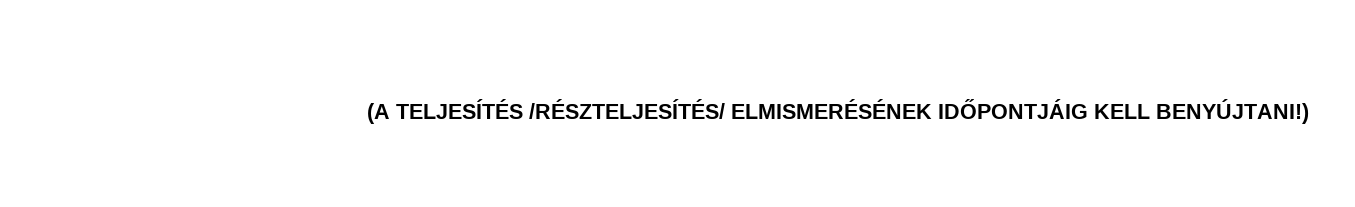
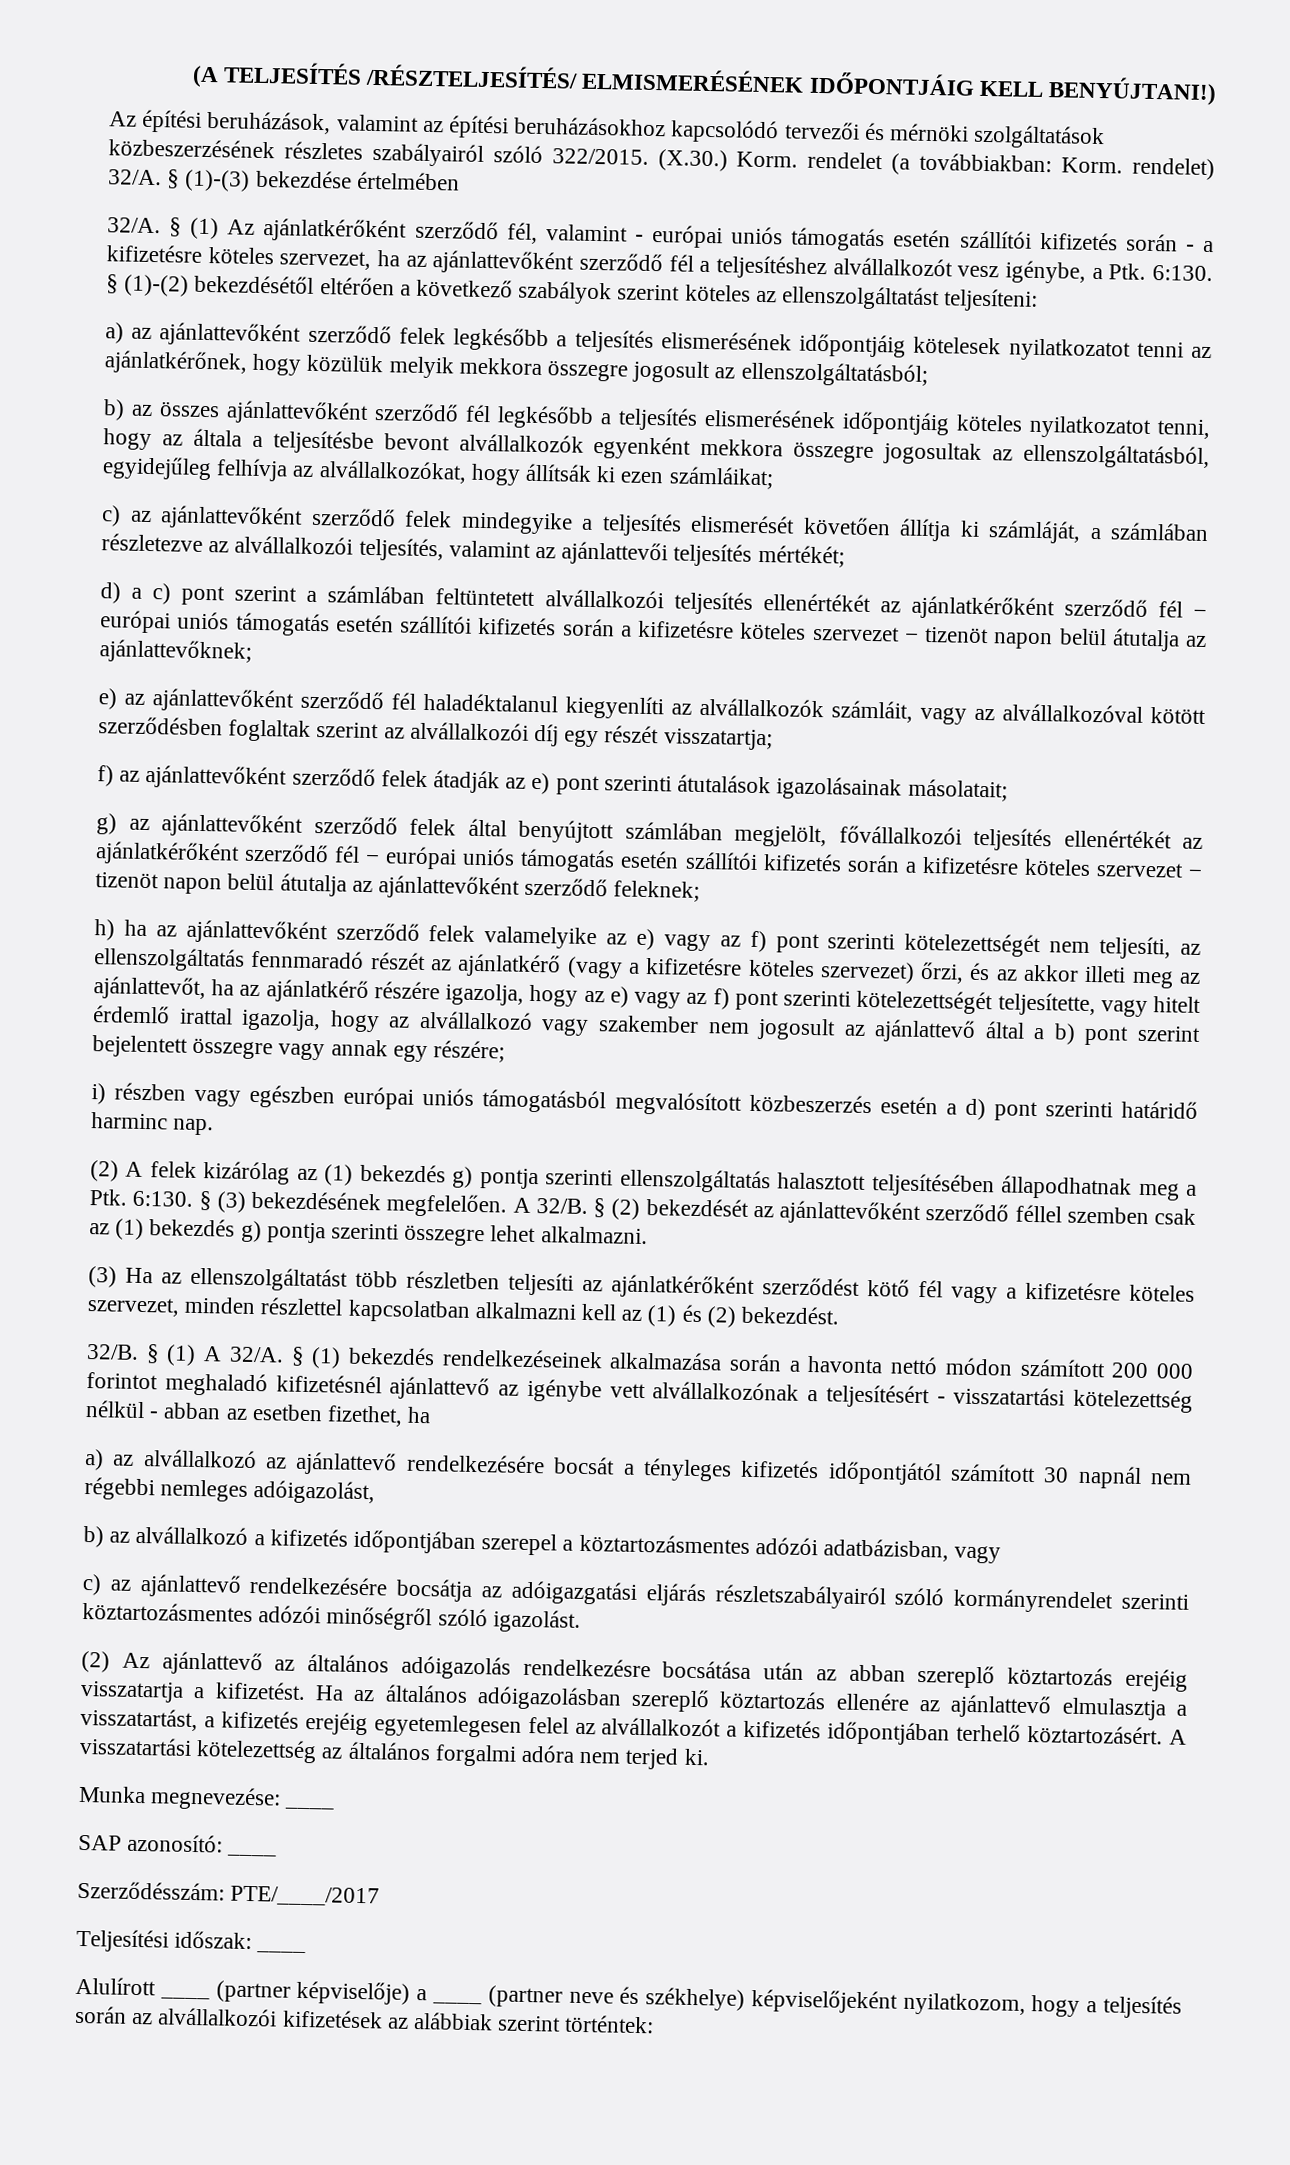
(1309, 111) none -> [109,109,1106,150] [108,138,1215,181] [108,169,460,192] [107,217,1214,253] [106,244,1213,284] [106,274,1039,312] [105,322,1213,362] [104,350,928,387] [103,399,1210,440] [103,428,1210,470] [102,456,774,490] [101,505,1209,544] [101,533,845,568] [100,582,1207,621] [100,610,1207,652] [99,639,252,664] [98,688,1206,725] [98,716,773,751] [97,764,1008,802] [96,813,1203,852] [95,841,1202,878] [95,872,701,902] [94,919,1201,960] [93,947,1201,989] [93,976,1202,1018] [92,1005,1201,1046] [92,1035,506,1063] [91,1082,1198,1122] [91,1112,215,1136] [90,1160,1197,1201] [89,1189,1196,1225] [89,1218,648,1247] [88,1266,1195,1304] [87,1296,840,1328] [86,1344,1195,1379] [86,1372,1193,1413] [85,1400,432,1427] [84,1448,1193,1489] [84,1476,376,1505] [83,1525,1002,1564] [82,1573,1189,1614] [82,1601,581,1633] [81,1650,1188,1692] [80,1680,1187,1721] [80,1707,1187,1746] [79,1736,710,1770] [78,1785,335,1811] [78,1833,278,1857] [77,1880,381,1907] [76,1928,307,1954] [75,1976,1183,2019] [75,2005,655,2034] // Az építési beruházások, valamint az építési beruházásokhoz kapcsolódó tervezői és mérnöki szolgáltatások közbeszerzésének részletes szabályairól szóló 322/2015. (X.30.) Korm. rendelet (a továbbiakban: Korm. rendelet) 32/A. § (1)-(3) bekezdése értelmében // 32/A. § (1) Az ajánlatkérőként szerződő fél, valamint - európai uniós támogatás esetén szállítói kifizetés során - a kifizetésre köteles szervezet, ha az ajánlattevőként szerződő fél a teljesítéshez alvállalkozót vesz igénybe, a Ptk. 6:130. § (1)-(2) bekezdésétől eltérően a következő szabályok szerint köteles az ellenszolgáltatást teljesíteni: // a) az ajánlattevőként szerződő felek legkésőbb a teljesítés elismerésének időpontjáig kötelesek nyilatkozatot tenni az ajánlatkérőnek, hogy közülük melyik mekkora összegre jogosult az ellenszolgáltatásból; // b) az összes ajánlattevőként szerződő fél legkésőbb a teljesítés elismerésének időpontjáig köteles nyilatkozatot tenni, hogy az általa a teljesítésbe bevont alvállalkozók egyenként mekkora összegre jogosultak az ellenszolgáltatásból, egyidejűleg felhívja az alvállalkozókat, hogy állítsák ki ezen számláikat; // c) az ajánlattevőként szerződő felek mindegyike a teljesítés elismerését követően állítja ki számláját, a számlában részletezve az alvállalkozói teljesítés, valamint az ajánlattevői teljesítés mértékét; // d) a c) pont szerint a számlában feltüntetett alvállalkozói teljesítés ellenértékét az ajánlatkérőként szerződő fél − európai uniós támogatás esetén szállítói kifizetés során a kifizetésre köteles szervezet − tizenöt napon belül átutalja az ajánlattevőknek; // e) az ajánlattevőként szerződő fél haladéktalanul kiegyenlíti az alvállalkozók számláit, vagy az alvállalkozóval kötött szerződésben foglaltak szerint az alvállalkozói díj egy részét visszatartja; // f) az ajánlattevőként szerződő felek átadják az e) pont szerinti átutalások igazolásainak másolatait; // g) az ajánlattevőként szerződő felek által benyújtott számlában megjelölt, fővállalkozói teljesítés ellenértékét az ajánlatkérőként szerződő fél − európai uniós támogatás esetén szállítói kifizetés során a kifizetésre köteles szervezet − tizenöt napon belül átutalja az ajánlattevőként szerződő feleknek; // h) ha az ajánlattevőként szerződő felek valamelyike az e) vagy az f) pont szerinti kötelezettségét nem teljesíti, az ellenszolgáltatás fennmaradó részét az ajánlatkérő (vagy a kifizetésre köteles szervezet) őrzi, és az akkor illeti meg az ajánlattevőt, ha az ajánlatkérő részére igazolja, hogy az e) vagy az f) pont szerinti kötelezettségét teljesítette, vagy hitelt érdemlő irattal igazolja, hogy az alvállalkozó vagy szakember nem jogosult az ajánlattevő által a b) pont szerint bejelentett összegre vagy annak egy részére; // i) részben vagy egészben európai uniós támogatásból megvalósított közbeszerzés esetén a d) pont szerinti határidő harminc nap. // (2) A felek kizárólag az (1) bekezdés g) pontja szerinti ellenszolgáltatás halasztott teljesítésében állapodhatnak meg a Ptk. 6:130. § (3) bekezdésének megfelelően. A 32/B. § (2) bekezdését az ajánlattevőként szerződő féllel szemben csak az (1) bekezdés g) pontja szerinti összegre lehet alkalmazni. // (3) Ha az ellenszolgáltatást több részletben teljesíti az ajánlatkérőként szerződést kötő fél vagy a kifizetésre köteles szervezet, minden részlettel kapcsolatban alkalmazni kell az (1) és (2) bekezdést. // 32/B. § (1) A 32/A. § (1) bekezdés rendelkezéseinek alkalmazása során a havonta nettó módon számított 200 000 forintot meghaladó kifizetésnél ajánlattevő az igénybe vett alvállalkozónak a teljesítésért - visszatartási kötelezettség nélkül - abban az esetben fizethet, ha // a) az alvállalkozó az ajánlattevő rendelkezésére bocsát a tényleges kifizetés időpontjától számított 30 napnál nem régebbi nemleges adóigazolást, // b) az alvállalkozó a kifizetés időpontjában szerepel a köztartozásmentes adózói adatbázisban, vagy // c) az ajánlattevő rendelkezésére bocsátja az adóigazgatási eljárás részletszabályairól szóló kormányrendelet szerinti köztartozásmentes adózói minőségről szóló igazolást. // (2) Az ajánlattevő az általános adóigazolás rendelkezésre bocsátása után az abban szereplő köztartozás erejéig visszatartja a kifizetést. Ha az általános adóigazolásban szereplő köztartozás ellenére az ajánlattevő elmulasztja a visszatartást, a kifizetés erejéig egyetemlegesen felel az alvállalkozót a kifizetés időpontjában terhelő köztartozásért. A visszatartási kötelezettség az általános forgalmi adóra nem terjed ki. // Munka megnevezése: ____ // SAP azonosító: ____ // Szerződésszám: PTE/____/2017 // Teljesítési időszak: ____ // Alulírott ____ (partner képviselője) a ____ (partner neve és székhelye) képviselőjeként nyilatkozom, hogy a teljesítés során az alvállalkozói kifizetések az alábbiak szerint történtek:

